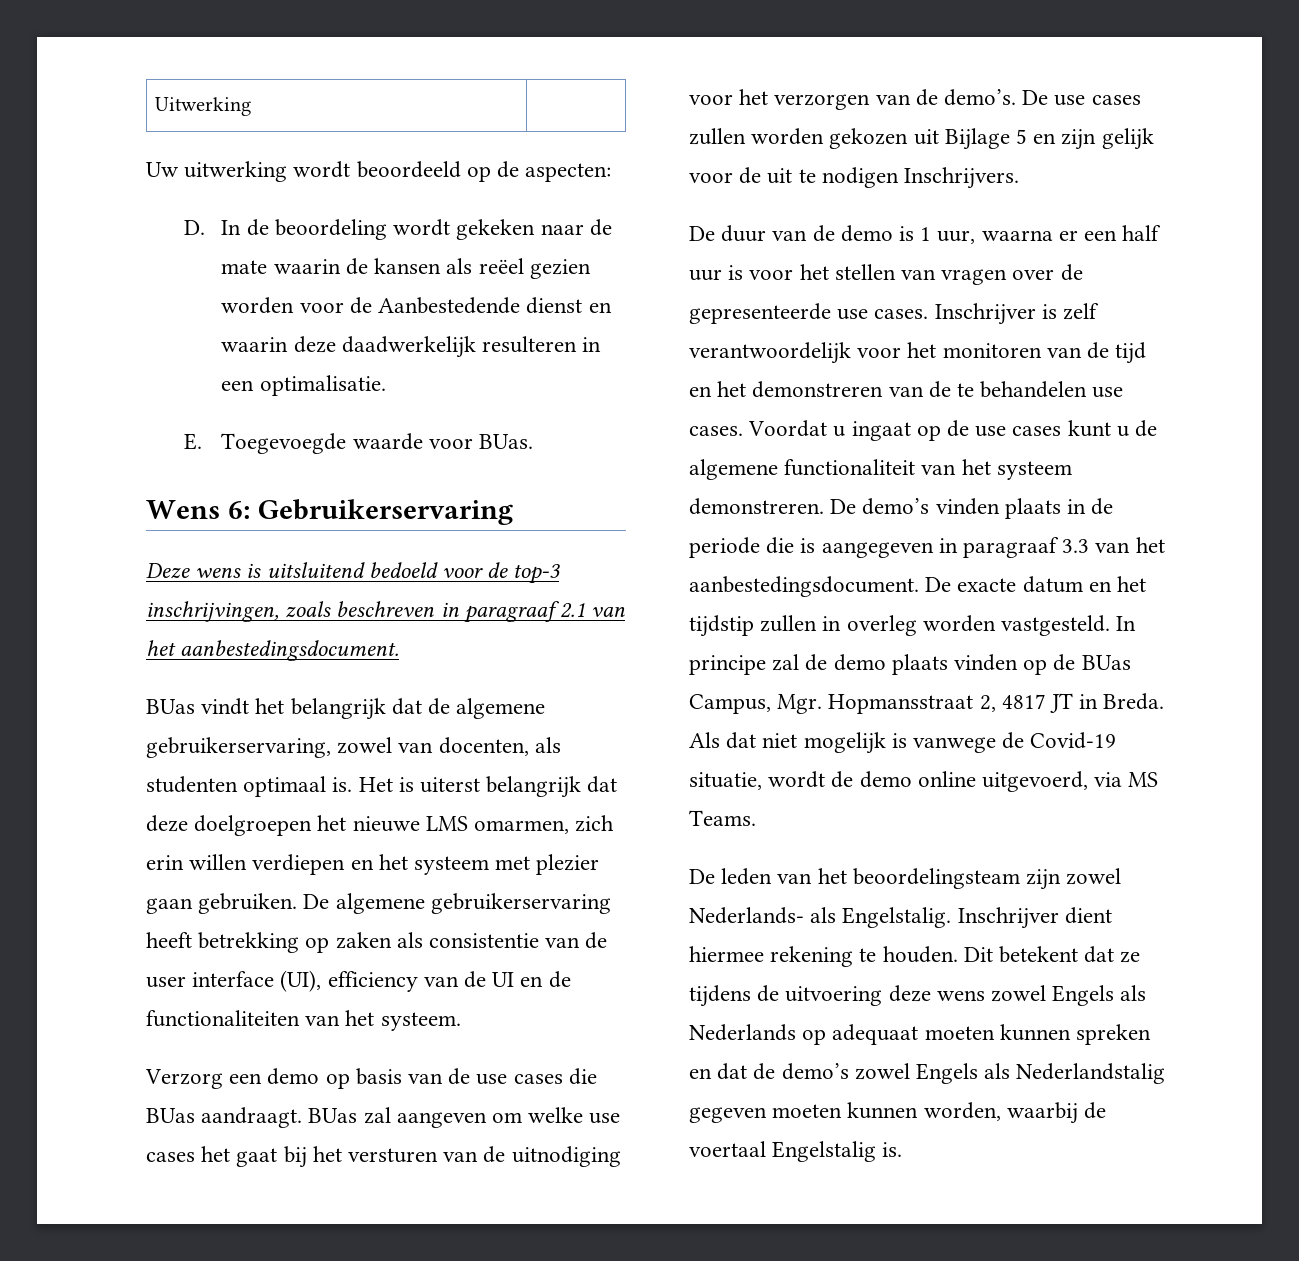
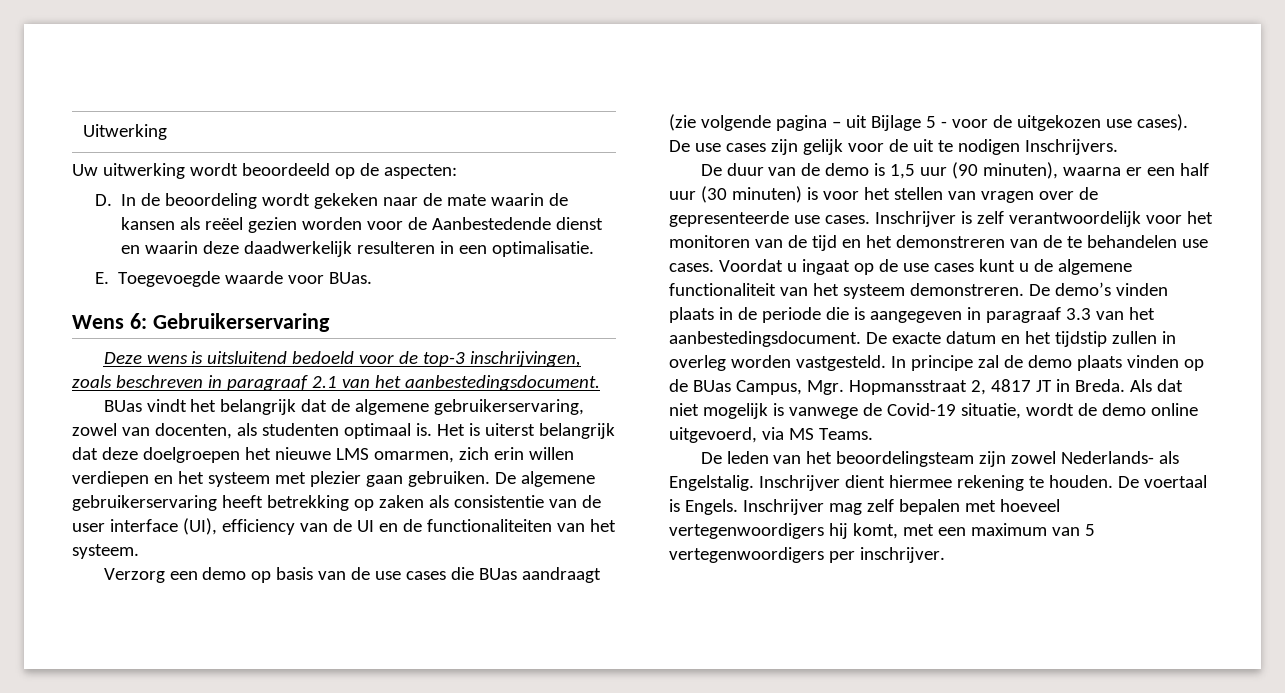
[201,1107,621,1128] [146,1146,621,1168] [689,89,1141,110] [689,128,1057,150] aandraagt. BUas zal aangeven om welke use cases het gaat bij het versturen van de uitnodiging voor het verzorgen van de demo’s. De use cases zullen worden gekozen uit Bijlage 5 en -> [522,567,602,583] [669,114,1188,131] [669,140,766,152] aandraagt (zie volgende pagina – uit Bijlage 5 - voor de uitgekozen use cases). De use cases
[920,227,976,244] 1 uur, -> [890,162,1059,179] 1,5 uur (90 minuten),
(722, 275) none -> [700,186,802,203] (30 minuten)
[963,946,1141,963] [689,985,1147,1007] [689,1024,1152,1045] [689,1063,1166,1084] [689,1102,1107,1124] [689,1141,903,1162] Dit betekent dat ze tijdens de uitvoering deze wens zowel Engels als Nederlands op adequaat moeten kunnen spreken en dat de demo’s zowel Engels als Nederlandstalig gegeven moeten kunnen worden, waarbij de voertaal Engelstalig is. -> [1117,475,1207,488] [669,499,1060,515] [669,523,1095,539] [669,547,945,563] De voertaal is Engels. Inschrijver mag zelf bepalen met hoeveel vertegenwoordigers hij komt, met een maximum van 5 vertegenwoordigers per inschrijver.

